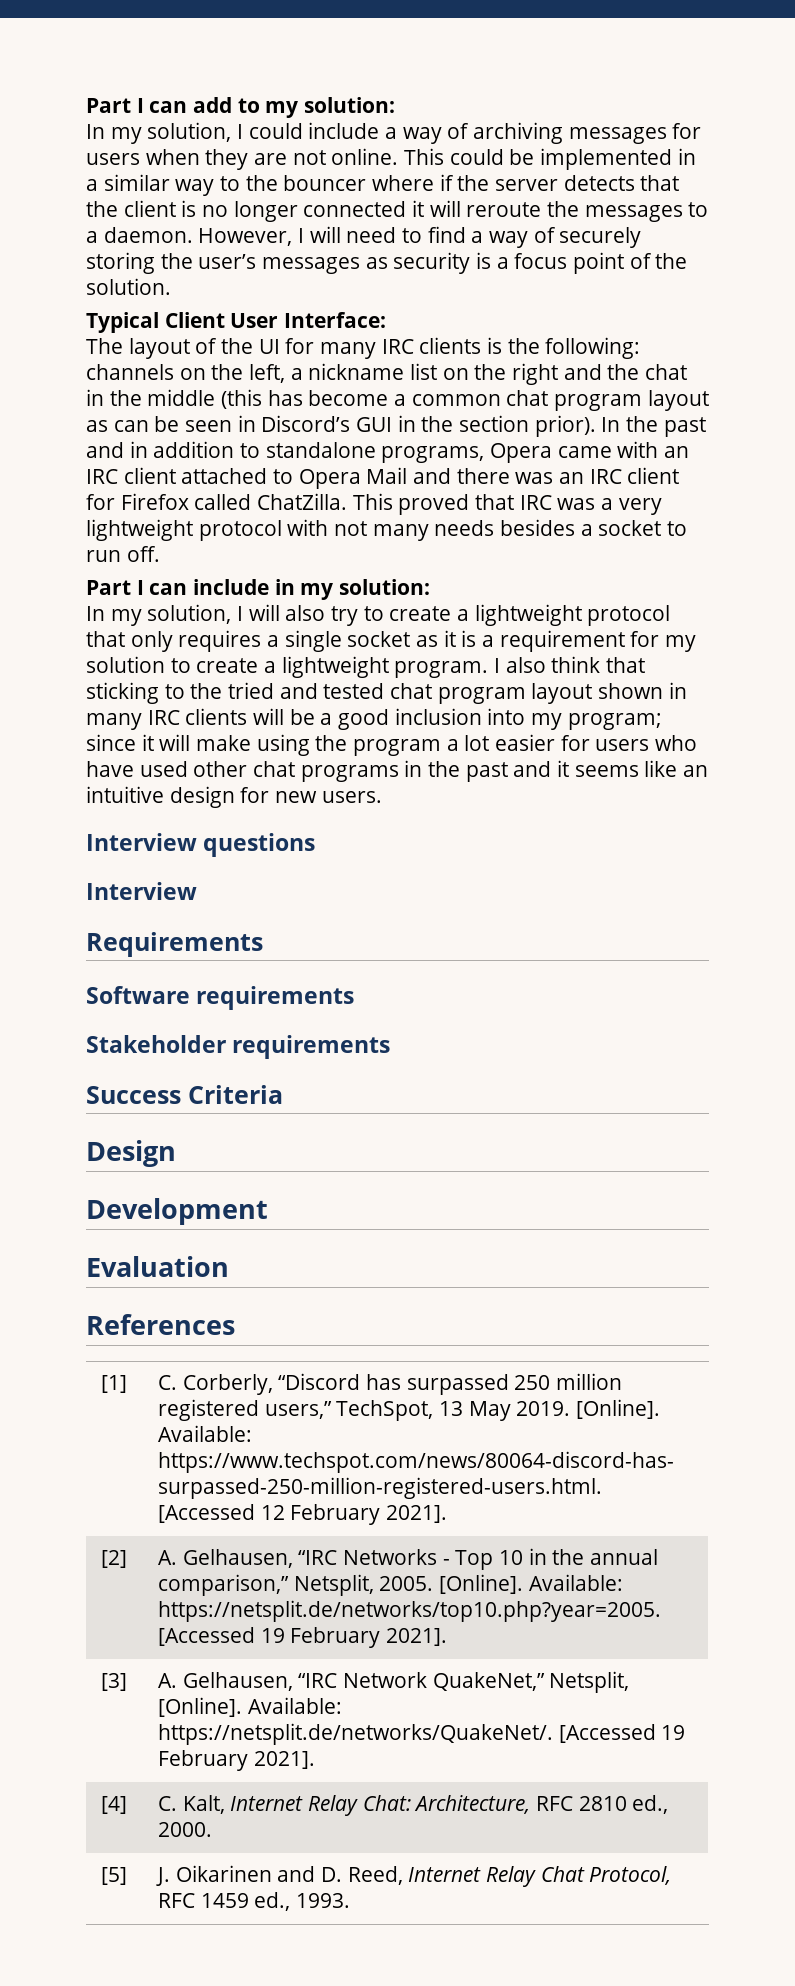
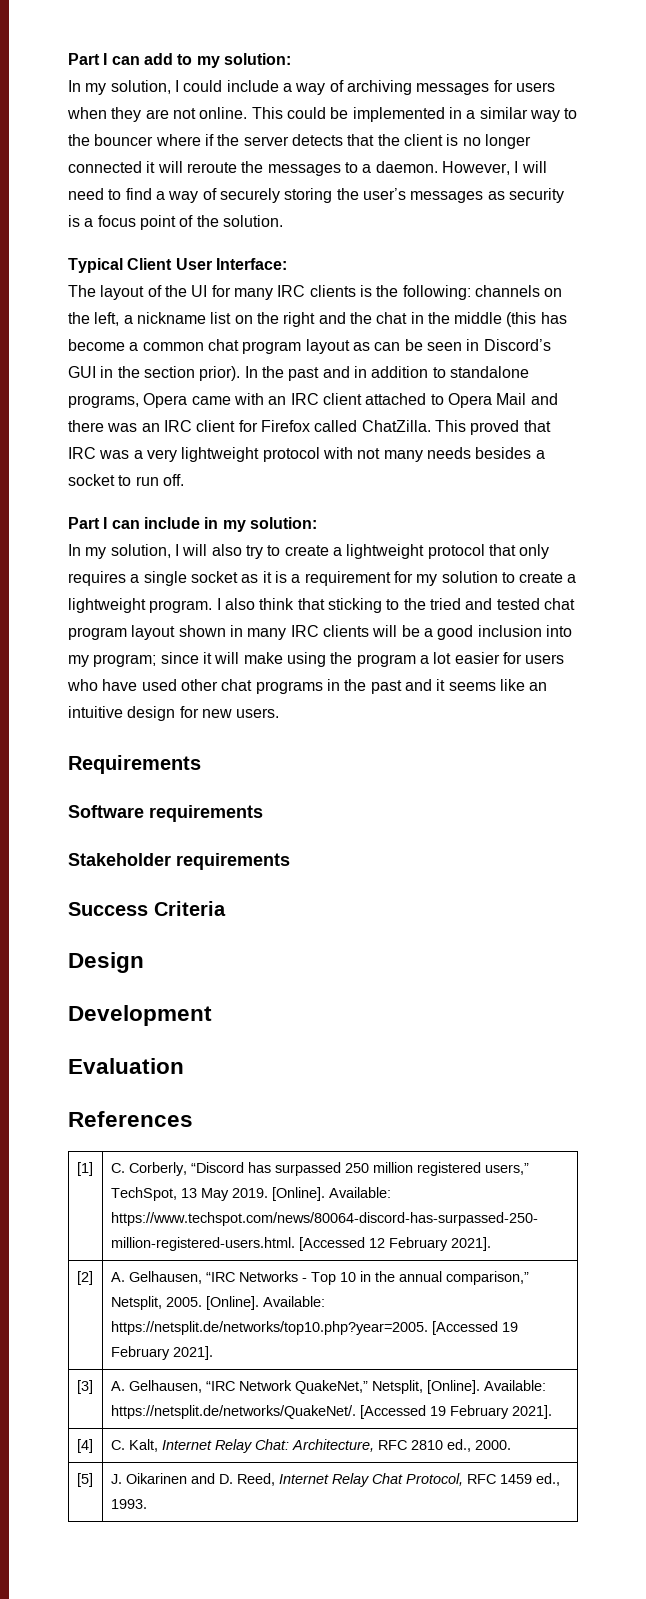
[86,833,316,857] [86,882,197,900] // Interview questions // Interview -> (280, 713) none

